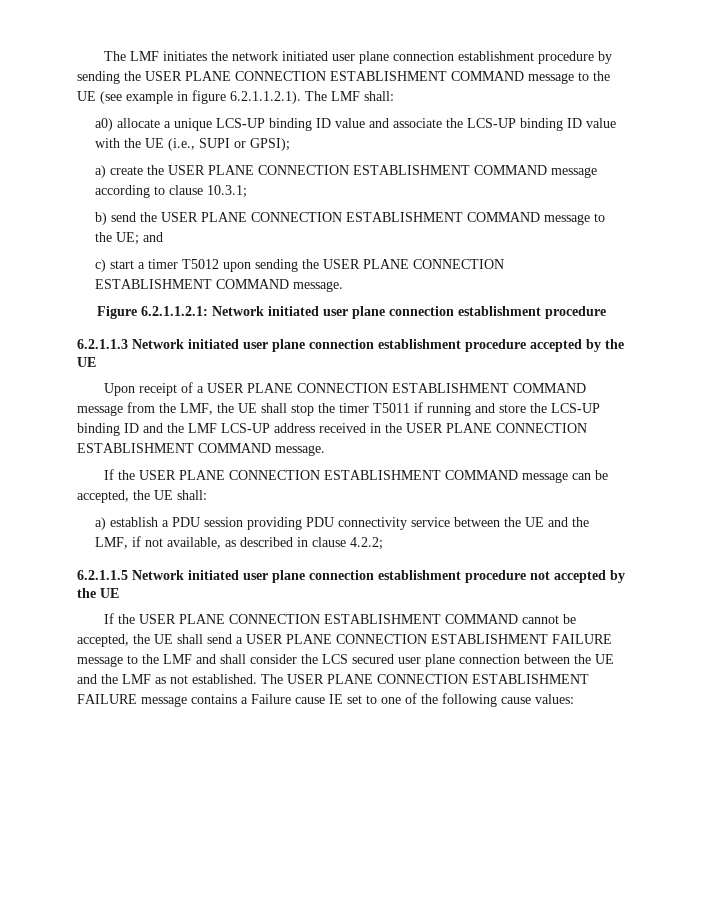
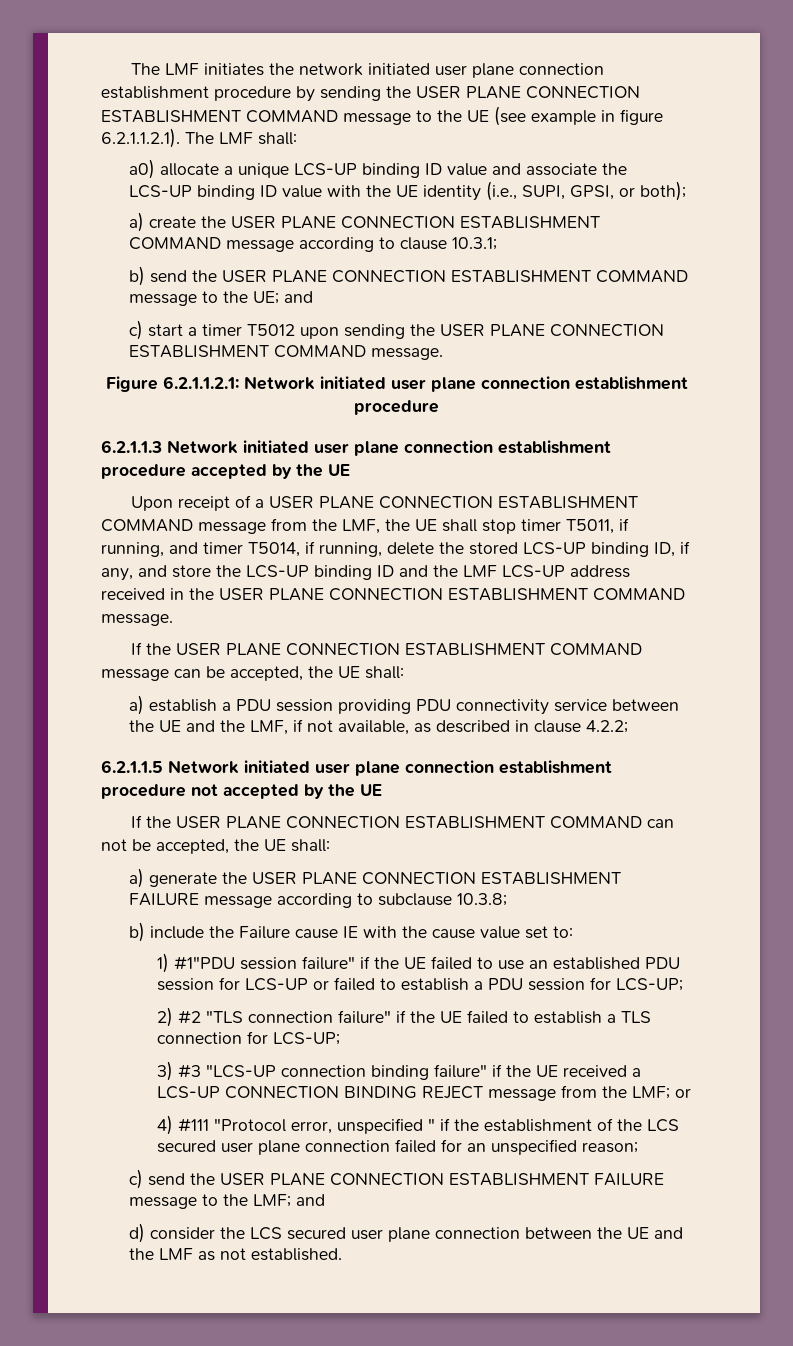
[168,138,291,151] (i.e., SUPI or GPSI); -> [422,181,686,201] identity (i.e., SUPI, GPSI, or both);
[318,402,471,416] the timer T5011 if running -> [521,518,629,534] [101,541,690,557] [101,568,133,581] timer T5011, if running, and timer T5014, if running, delete the stored LCS-UP binding ID, if any,
[521,614,576,624] [77,634,243,647] cannot be accepted, the UE shall send a -> [646,819,674,828] [101,839,330,854] [128,868,621,888] [128,893,507,908] [128,922,573,942] [156,953,680,973] [156,977,683,991] [156,1007,651,1027] [156,1031,340,1045] [156,1061,641,1081] [156,1085,691,1101] [156,1115,679,1135] [156,1139,638,1155] [128,1169,215,1189] can not be accepted, the UE shall: // a) generate the USER PLANE CONNECTION ESTABLISHMENT FAILURE message according to subclause 10.3.8; // b) include the Failure cause IE with the cause value set to: // 1) #1"PDU session failure" if the UE failed to use an established PDU session for LCS-UP or failed to establish a PDU session for LCS-UP; // 2) #2 "TLS connection failure" if the UE failed to establish a TLS connection for LCS-UP; // 3) #3 "LCS-UP connection binding failure" if the UE received a LCS-UP CONNECTION BINDING REJECT message from the LMF; or // 4) #111 "Protocol error, unspecified " if the establishment of the LCS secured user plane connection failed for an unspecified reason; // c) send the
[163,654,246,664] LMF and shall -> [252,1194,325,1207] [128,1223,145,1243] LMF; and // d)
[261,674,589,684] [77,693,574,707] The USER PLANE CONNECTION ESTABLISHMENT FAILURE message contains a Failure cause IE set to one of the following cause values: -> (342, 1254) none

